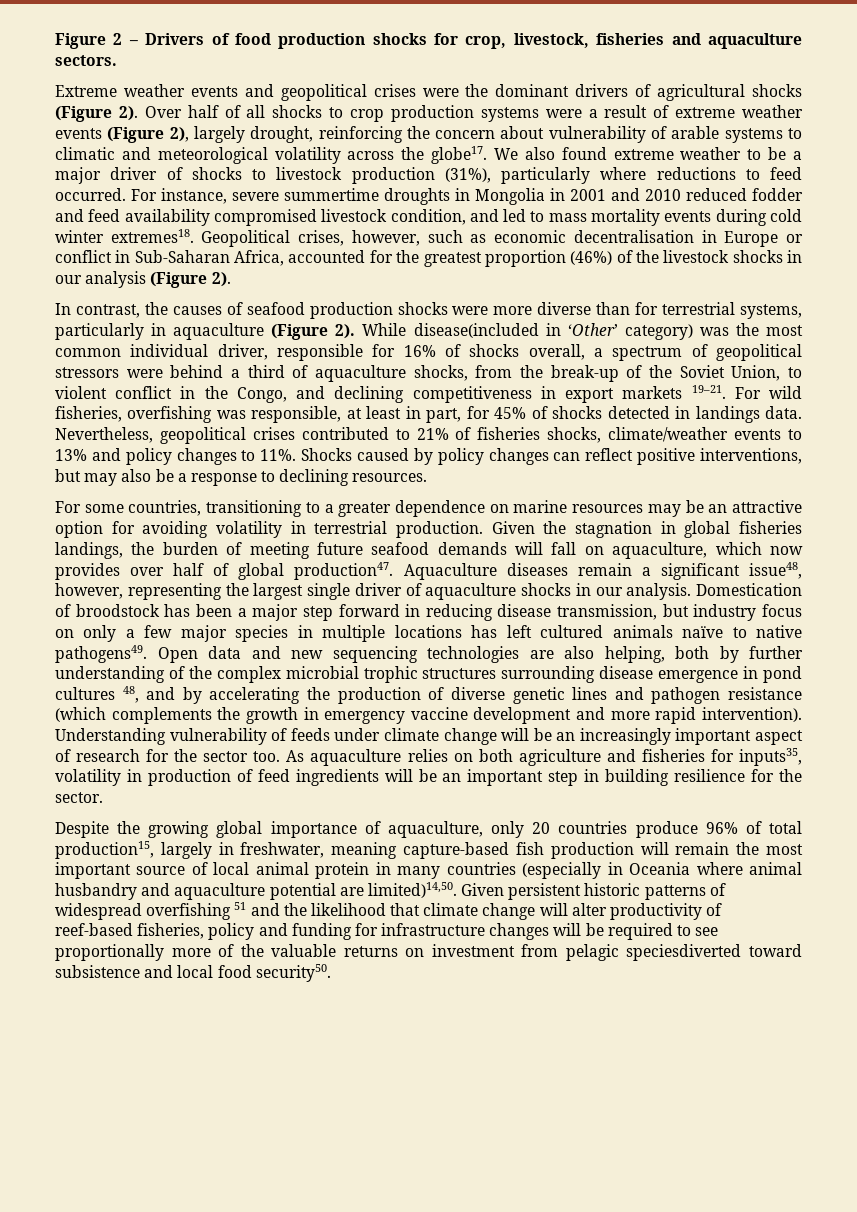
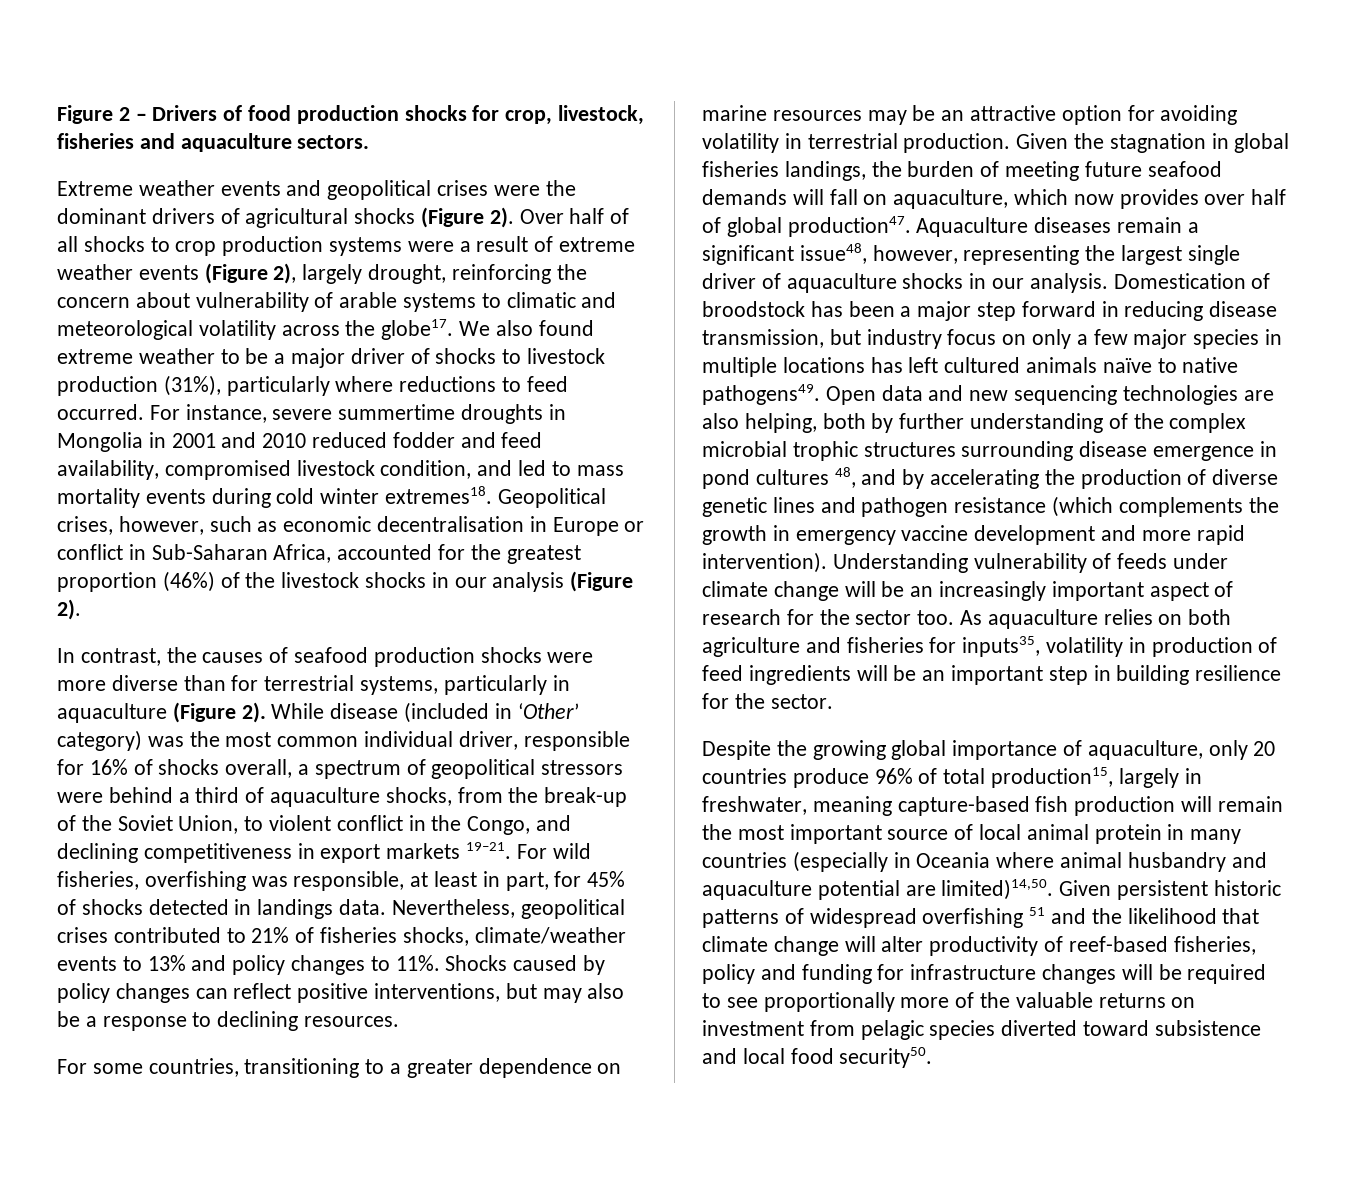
[124,209,210,226] availability -> [57,460,159,480] availability,
[413,323,539,338] disease(included -> [330,702,490,723] disease (included
[626,944,742,961] speciesdiverted -> [929,1020,1078,1040] species diverted

